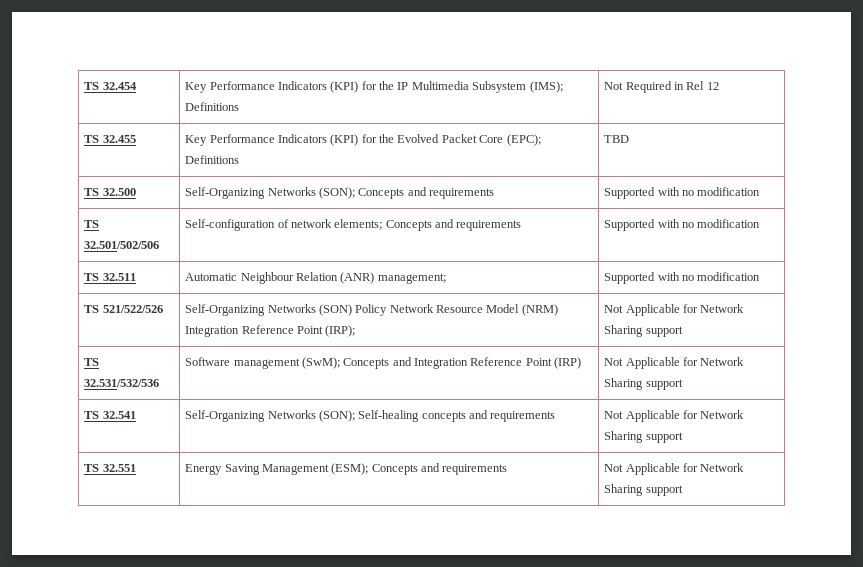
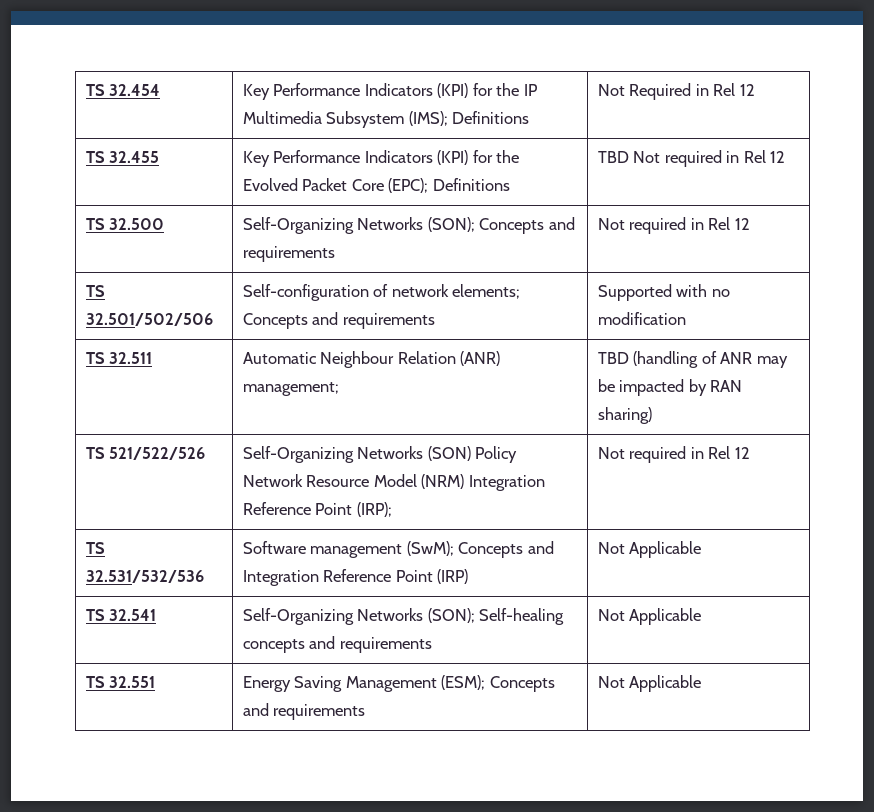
(630, 139) none -> [633,150,786,167] Not required in Rel 12
[604,187,761,199] Supported with no modification -> [597,217,750,234] Not required in Rel 12
[604,272,761,284] Supported with no modification -> [597,351,788,368] [597,379,743,396] [597,407,652,424] TBD (handling of ANR may be impacted by RAN sharing)
[625,304,745,316] [604,325,683,337] Applicable for Network Sharing support -> [629,446,750,463] required in Rel 12
[682,357,745,366] [604,378,683,390] for Network Sharing support -> (702, 549) none
[682,410,745,419] [604,431,683,443] for Network Sharing support -> (702, 616) none
[682,463,745,472] [604,484,683,496] for Network Sharing support -> (702, 683) none

